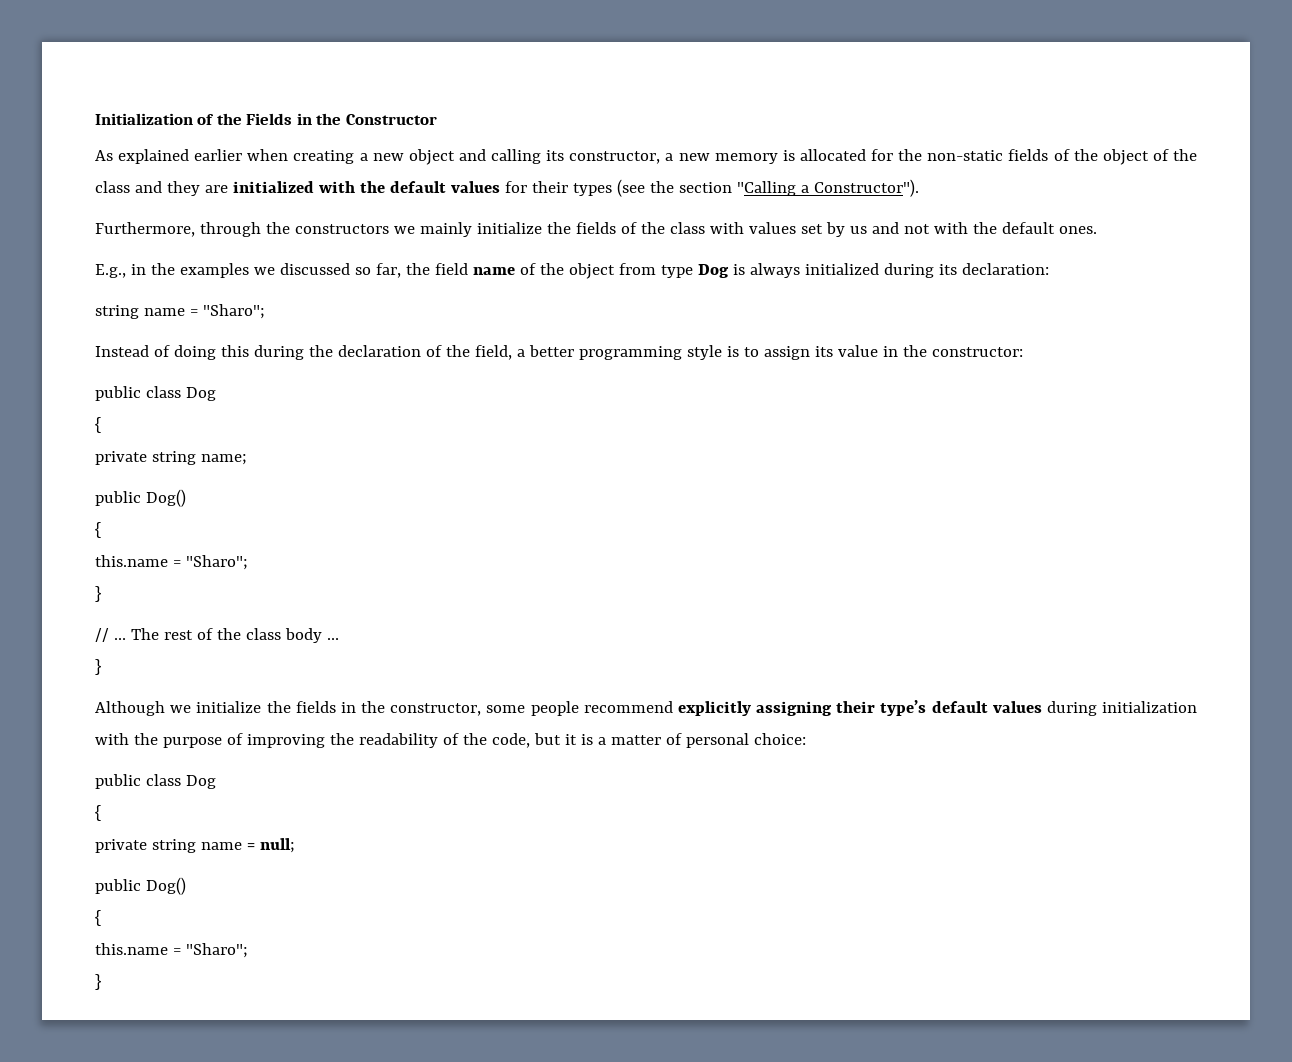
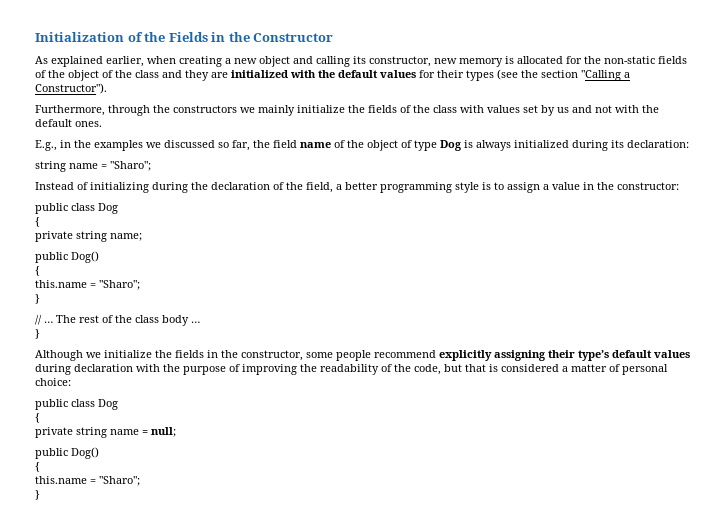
[194,149,243,161] earlier -> [106,56,144,67] earlier,
[665,153,674,161] a -> (431, 61) none
[618,263,656,275] from -> [401,140,412,148] of
[173,345,249,360] doing this -> [90,182,149,193] initializing
[814,346,833,357] its -> [543,184,549,190] a
[1101,701,1197,713] initialization -> [74,364,133,372] declaration
[564,734,593,745] it is -> [465,364,559,372] that is considered

